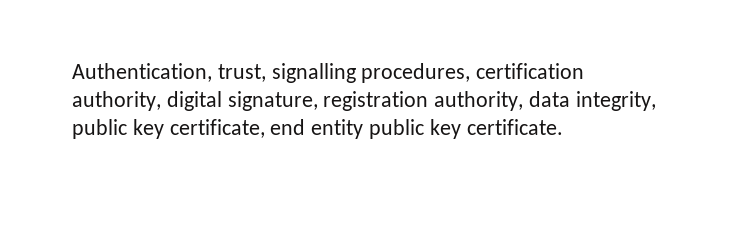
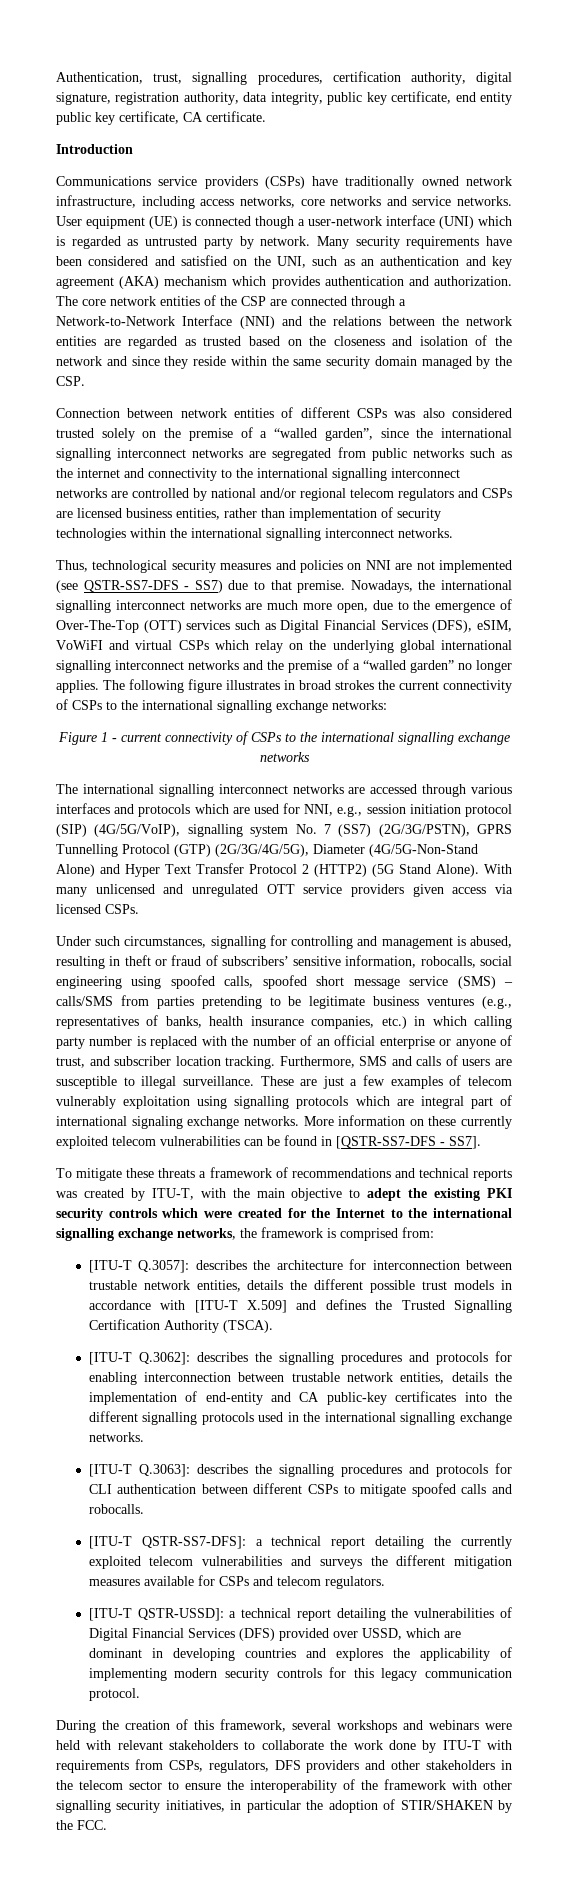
(461, 129) none -> [119,111,203,124] certificate, CA
(563, 127) none -> [56,144,133,154] [56,176,512,189] [56,195,512,209] [56,215,512,229] [56,236,512,249] [56,255,512,269] [56,276,512,289] [56,295,406,309] [56,315,512,329] [56,335,512,349] [56,356,512,369] [56,376,85,386] [56,407,512,418] [56,427,512,441] [56,447,512,461] [56,468,460,481] [56,488,512,501] [56,507,441,521] [56,528,453,541] [56,560,512,573] [56,580,512,593] [56,599,512,613] [56,620,512,633] [56,640,512,653] [56,659,512,673] [56,679,512,693] [56,699,387,713] [57,731,510,745] [259,752,310,762] [56,784,512,797] [56,803,512,817] [56,824,512,837] [56,844,478,857] [56,863,512,877] [56,884,513,897] [56,904,139,914] [56,935,512,949] [56,955,512,969] [56,975,513,989] [56,995,512,1009] [56,1015,513,1029] [56,1035,512,1049] [56,1055,512,1069] [56,1075,512,1089] [56,1095,512,1109] [56,1115,512,1129] [56,1135,481,1149] [56,1167,512,1181] [56,1188,512,1201] [56,1208,512,1221] [56,1227,434,1241] [88,1259,512,1273] [88,1279,512,1293] [88,1299,512,1313] [88,1319,273,1333] [88,1351,512,1365] [88,1372,512,1385] [88,1391,512,1405] [88,1411,512,1425] [88,1432,144,1442] [88,1463,512,1477] [88,1483,512,1497] [88,1504,144,1514] [88,1536,512,1549] [88,1555,512,1569] [88,1575,385,1589] [88,1607,512,1621] [88,1628,461,1641] [88,1647,512,1661] [88,1667,513,1681] [88,1688,140,1701] [56,1719,512,1733] [56,1740,512,1753] [56,1759,513,1773] [56,1779,512,1793] [56,1799,513,1813] [56,1820,107,1830] // Introduction // Communications service providers (CSPs) have traditionally owned network infrastructure, including access networks, core networks and service networks. User equipment (UE) is connected though a user-network interface (UNI) which is regarded as untrusted party by network. Many security requirements have been considered and satisfied on the UNI, such as an authentication and key agreement (AKA) mechanism which provides authentication and authorization. The core network entities of the CSP are connected through a Network-to-Network Interface (NNI) and the relations between the network entities are regarded as trusted based on the closeness and isolation of the network and since they reside within the same security domain managed by the CSP. // Connection between network entities of different CSPs was also considered trusted solely on the premise of a “walled garden”, since the international signalling interconnect networks are segregated from public networks such as the internet and connectivity to the international signalling interconnect networks are controlled by national and/or regional telecom regulators and CSPs are licensed business entities, rather than implementation of security technologies within the international signalling interconnect networks. // Thus, technological security measures and policies on NNI are not implemented (see QSTR-SS7-DFS - SS7) due to that premise. Nowadays, the international signalling interconnect networks are much more open, due to the emergence of Over-The-Top (OTT) services such as Digital Financial Services (DFS), eSIM, VoWiFI and virtual CSPs which relay on the underlying global international signalling interconnect networks and the premise of a “walled garden” no longer applies. The following figure illustrates in broad strokes the current connectivity of CSPs to the international signalling exchange networks: // Figure 1 - current connectivity of CSPs to the international signalling exchange networks // The international signalling interconnect networks are accessed through various interfaces and protocols which are used for NNI, e.g., session initiation protocol (SIP) (4G/5G/VoIP), signalling system No. 7 (SS7) (2G/3G/PSTN), GPRS Tunnelling Protocol (GTP) (2G/3G/4G/5G), Diameter (4G/5G-Non-Stand Alone) and Hyper Text Transfer Protocol 2 (HTTP2) (5G Stand Alone). With many unlicensed and unregulated OTT service providers given access via licensed CSPs. // Under such circumstances, signalling for controlling and management is abused, resulting in theft or fraud of subscribers’ sensitive information, robocalls, social engineering using spoofed calls, spoofed short message service (SMS) – calls/SMS from parties pretending to be legitimate business ventures (e.g., representatives of banks, health insurance companies, etc.) in which calling party number is replaced with the number of an official enterprise or anyone of trust, and subscriber location tracking. Furthermore, SMS and calls of users are susceptible to illegal surveillance. These are just a few examples of telecom vulnerably exploitation using signalling protocols which are integral part of international signaling exchange networks. More information on these currently exploited telecom vulnerabilities can be found in [QSTR-SS7-DFS - SS7]. // To mitigate these threats a framework of recommendations and technical reports was created by ITU-T, with the main objective to adept the existing PKI security controls which were created for the Internet to the international signalling exchange networks, the framework is comprised from: // [ITU-T Q.3057]: describes the architecture for interconnection between trustable network entities, details the different possible trust models in accordance with [ITU-T X.509] and defines the Trusted Signalling Certification Authority (TSCA). // [ITU-T Q.3062]: describes the signalling procedures and protocols for enabling interconnection between trustable network entities, details the implementation of end-entity and CA public-key certificates into the different signalling protocols used in the international signalling exchange networks. // [ITU-T Q.3063]: describes the signalling procedures and protocols for CLI authentication between different CSPs to mitigate spoofed calls and robocalls. // [ITU-T QSTR-SS7-DFS]: a technical report detailing the currently exploited telecom vulnerabilities and surveys the different mitigation measures available for CSPs and telecom regulators. // [ITU-T QSTR-USSD]: a technical report detailing the vulnerabilities of Digital Financial Services (DFS) provided over USSD, which are dominant in developing countries and explores the applicability of implementing modern security controls for this legacy communication protocol. // During the creation of this framework, several workshops and webinars were held with relevant stakeholders to collaborate the work done by ITU-T with requirements from CSPs, regulators, DFS providers and other stakeholders in the telecom sector to ensure the interoperability of the framework with other signalling security initiatives, in particular the adoption of STIR/SHAKEN by the FCC.

